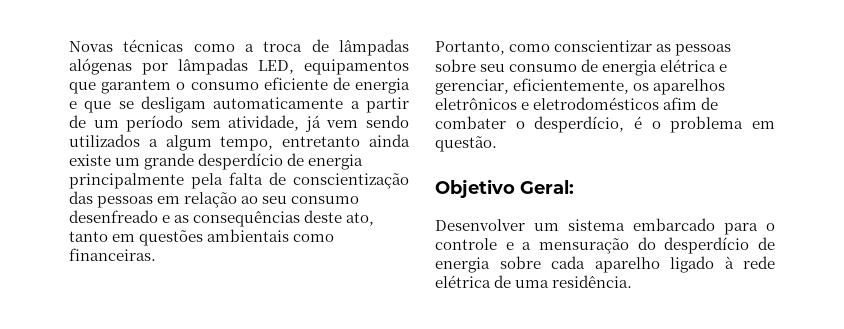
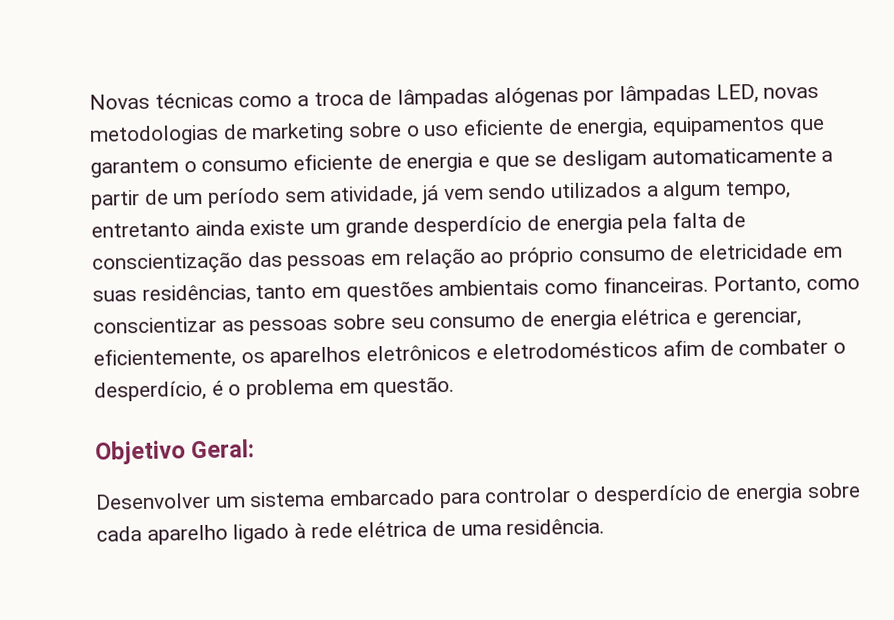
(294, 67) none -> [763,86,820,99] [89,117,649,146] novas metodologias de marketing sobre o uso eficiente de energia,
[69,173,184,189] principalmente -> (623, 224) none
[262,196,360,204] [69,210,375,227] seu consumo desenfreado e as consequências deste ato, -> [509,243,843,267] [92,284,251,305] próprio consumo de eletricidade em suas residências,
(156, 254) // -> (709, 284) none
[766,223,775,231] [435,237,656,254] o controle e a mensuração do -> [484,487,590,504] controlar o

